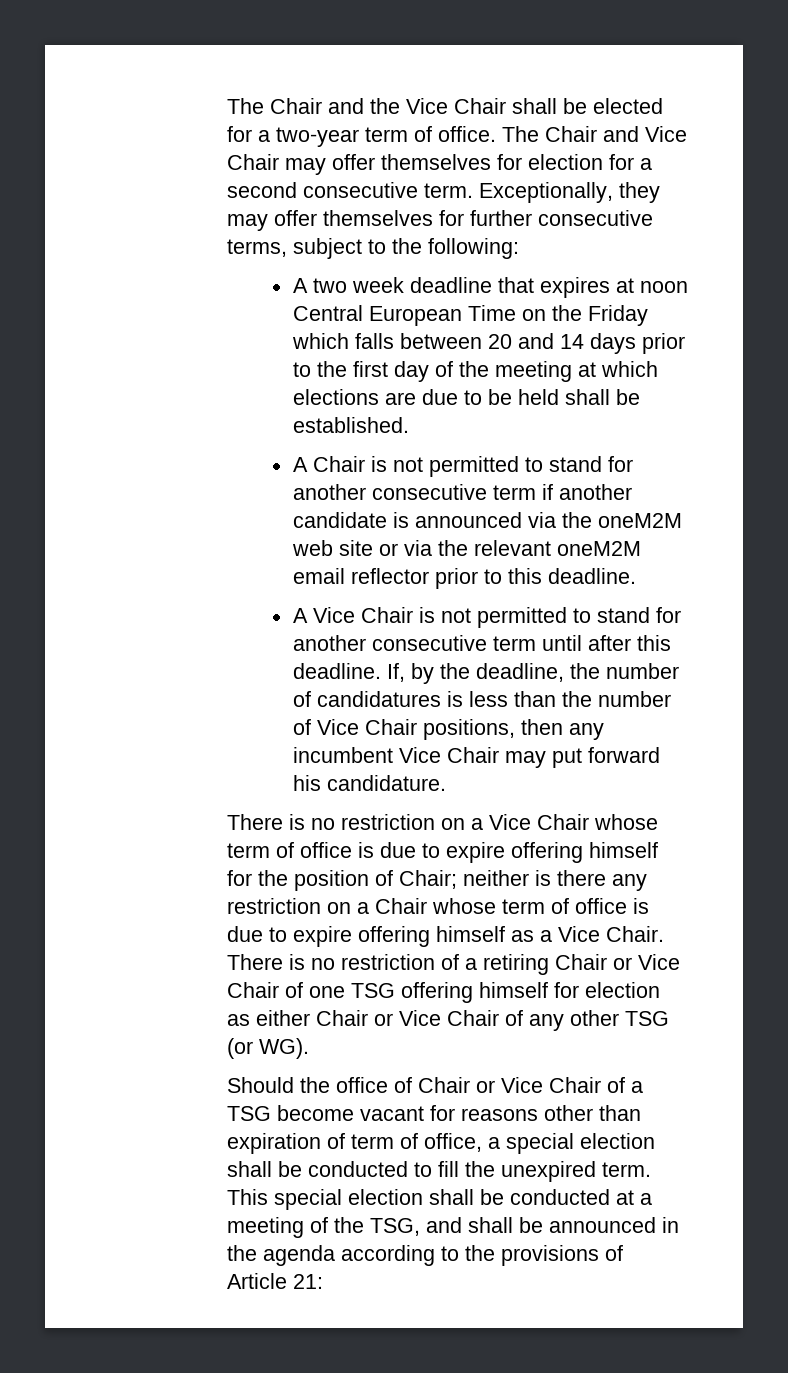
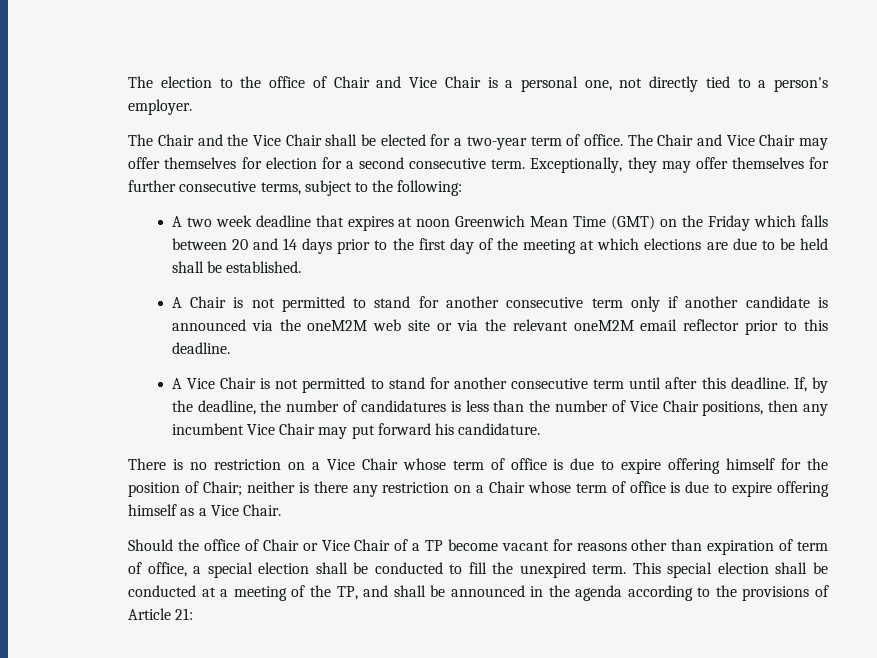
[226,98,264,114] The -> [128,76,828,92] [128,99,193,115] [128,134,154,146] The election to the office of Chair and Vice Chair is a personal one, not directly tied to a person's employer. // The
[292,305,516,326] Central European Time -> [455,215,656,230] Greenwich Mean Time (GMT)
(536, 492) none -> [630,296,660,312] only
[226,954,680,975] [226,982,660,1003] [226,1010,669,1031] [226,1038,309,1059] There is no restriction of a retiring Chair or Vice Chair of one TSG offering himself for election as either Chair or Vice Chair of any other TSG (or WG). -> (282, 510) none
[226,1106,271,1121] TSG -> [425,540,444,551] TP
[369,1218,420,1236] TSG, -> [336,586,358,600] TP,

